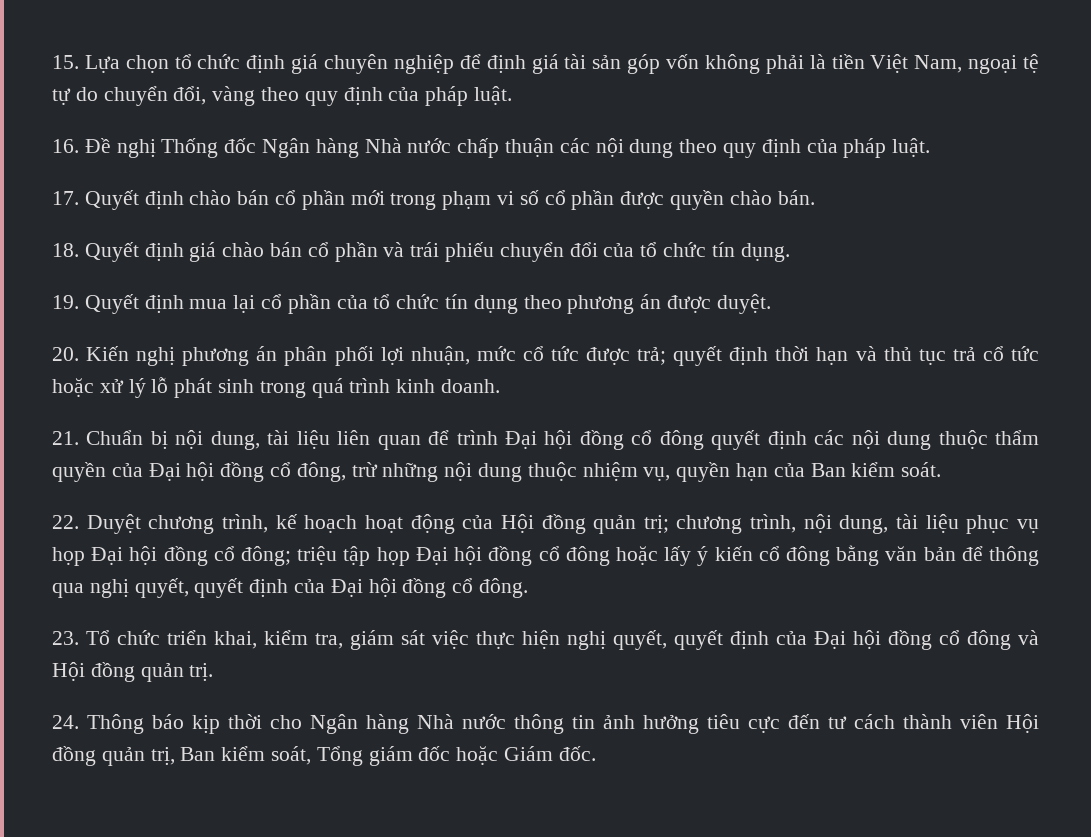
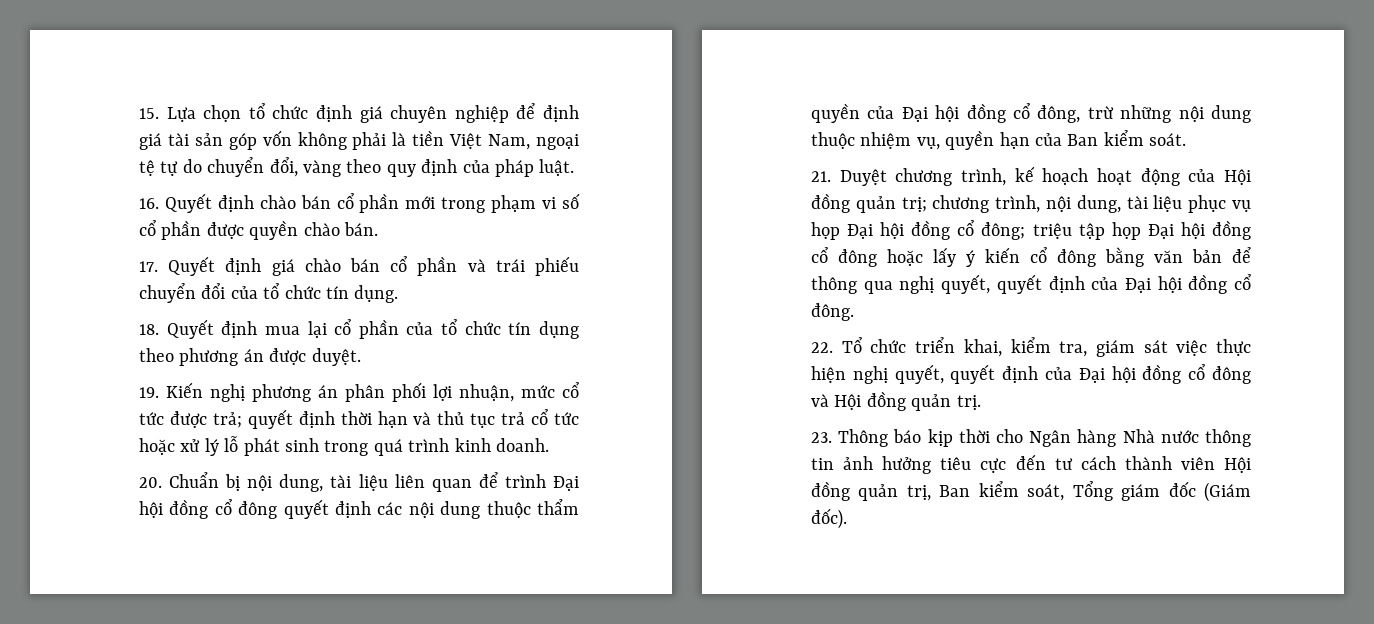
[84,138,931,158] [52,191,79,205] Đề nghị Thống đốc Ngân hàng Nhà nước chấp thuận các nội dung theo quy định của pháp luật. // 17. -> (159, 203) none
[52,243,79,257] 18. -> [139,261,158,272] 17.
[52,295,79,309] 19. -> [139,324,159,335] 18.
[52,347,79,361] 20. -> [139,387,159,398] 19.
[52,431,79,445] 21. -> [139,477,162,488] 20.
[52,515,79,529] 22. -> [811,171,831,182] 21.
[52,631,79,645] 23. -> [811,342,833,353] 22.
[52,715,79,729] 24. -> [811,432,832,443] 23.
[456,746,596,765] hoặc Giám đốc. -> [1204,482,1251,502] [811,508,847,529] (Giám đốc).

